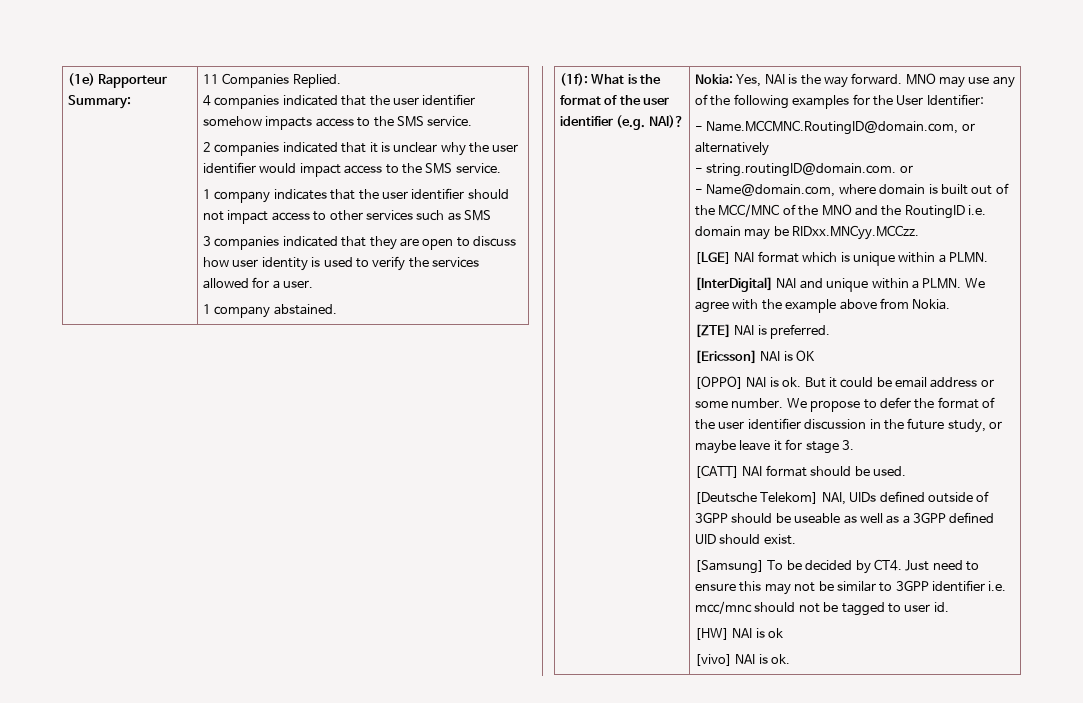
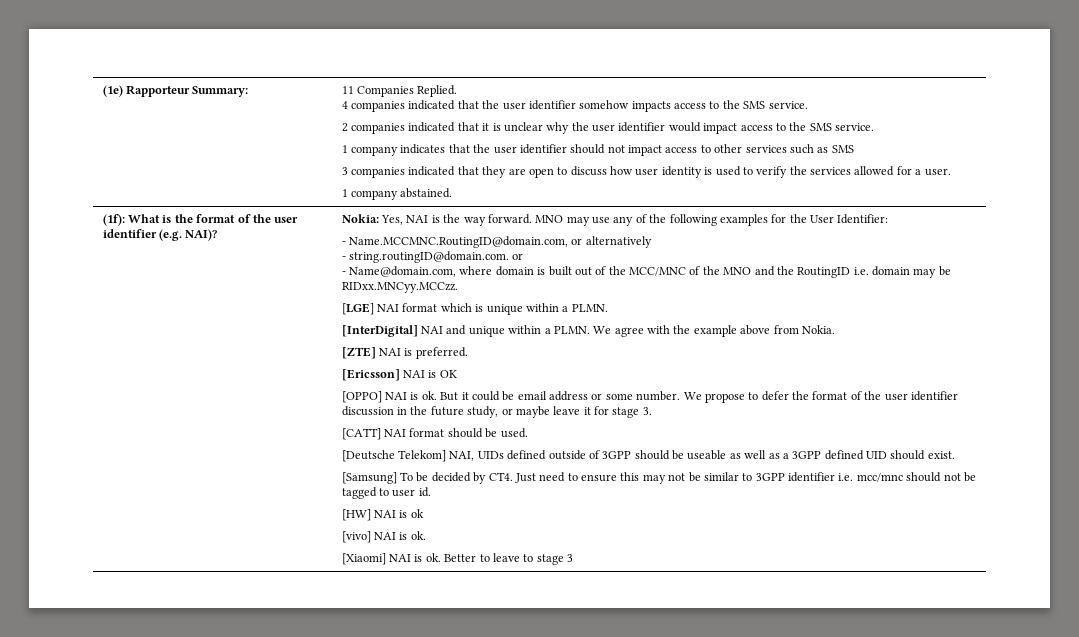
(791, 659) none -> [341,553,574,565] // [Xiaomi] NAI is ok. Better to leave to stage 3

